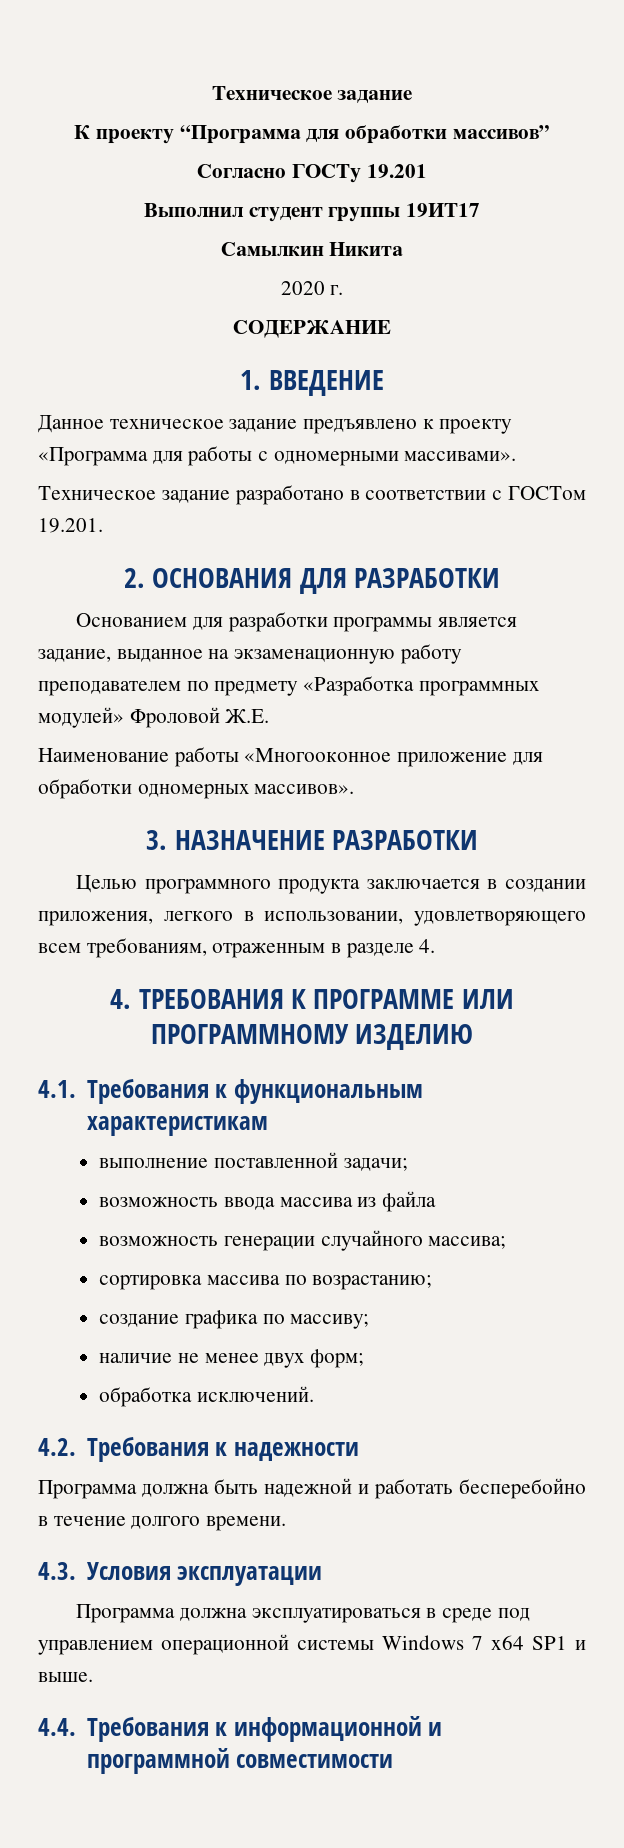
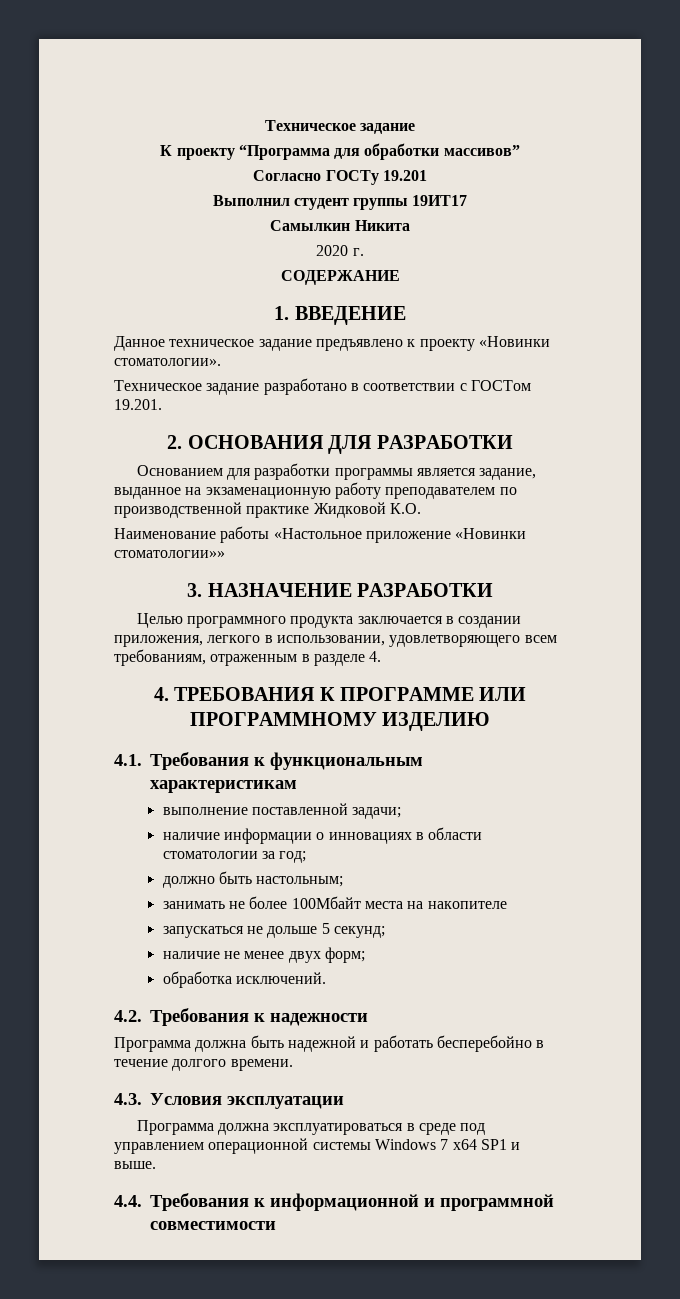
[38,446,517,466] «Программа для работы с одномерными массивами». -> [478,336,550,347] [114,358,221,366] «Новинки стоматологии».
[214,676,539,696] [38,707,270,728] [38,747,543,767] [38,779,355,799] предмету «Разработка программных модулей» Фроловой Ж.Е. // Наименование работы «Многооконное приложение для обработки одномерных массивов». -> [114,502,421,518] [114,526,527,543] [114,550,225,558] производственной практике Жидковой К.О. // Наименование работы «Настольное приложение «Новинки стоматологии»»
[99,1191,436,1212] [99,1230,507,1251] [99,1275,433,1290] [99,1310,370,1329] возможность ввода массива из файла // возможность генерации случайного массива; // сортировка массива по возрастанию; // создание графика по массиву; -> [162,827,483,844] [162,851,307,863] [162,871,344,888] [162,896,507,909] [162,923,385,938] наличие информации о инновациях в области стоматологии за год; // должно быть настольным; // занимать не более 100Мбайт места на накопителе // запускаться не дольше 5 секунд;

